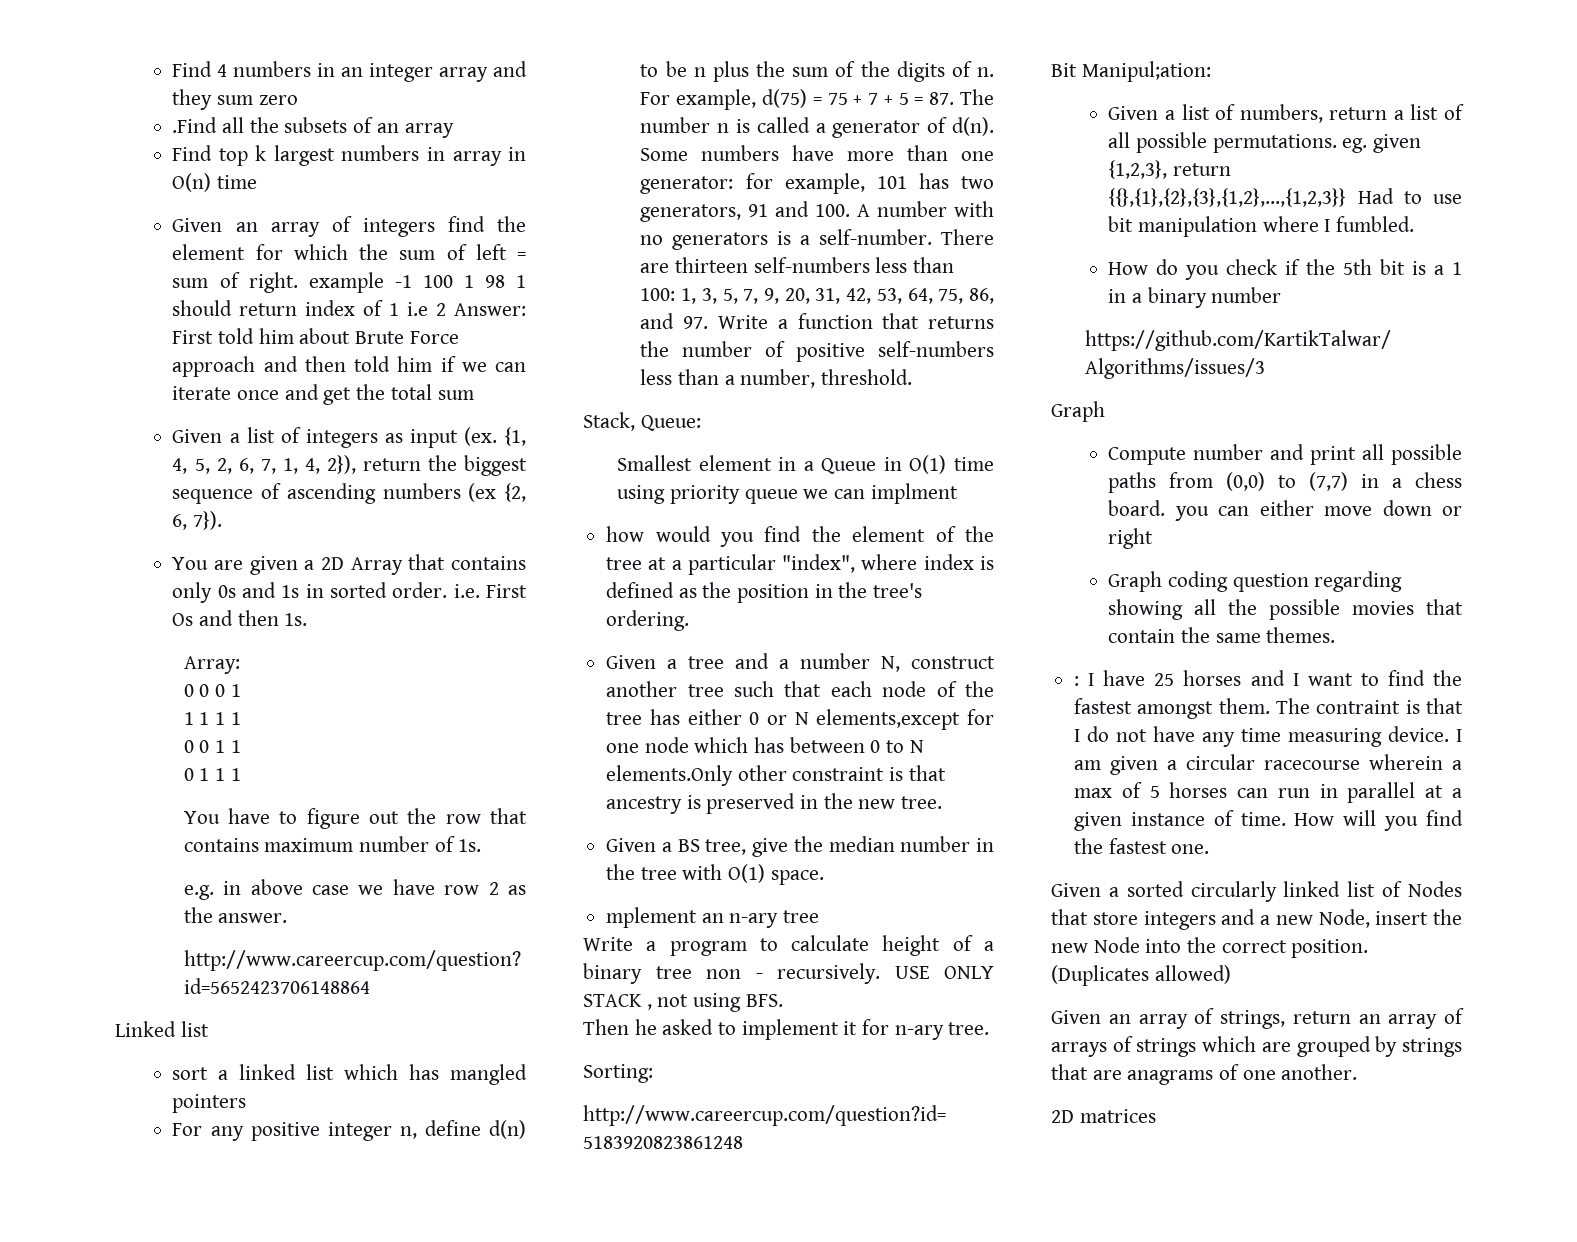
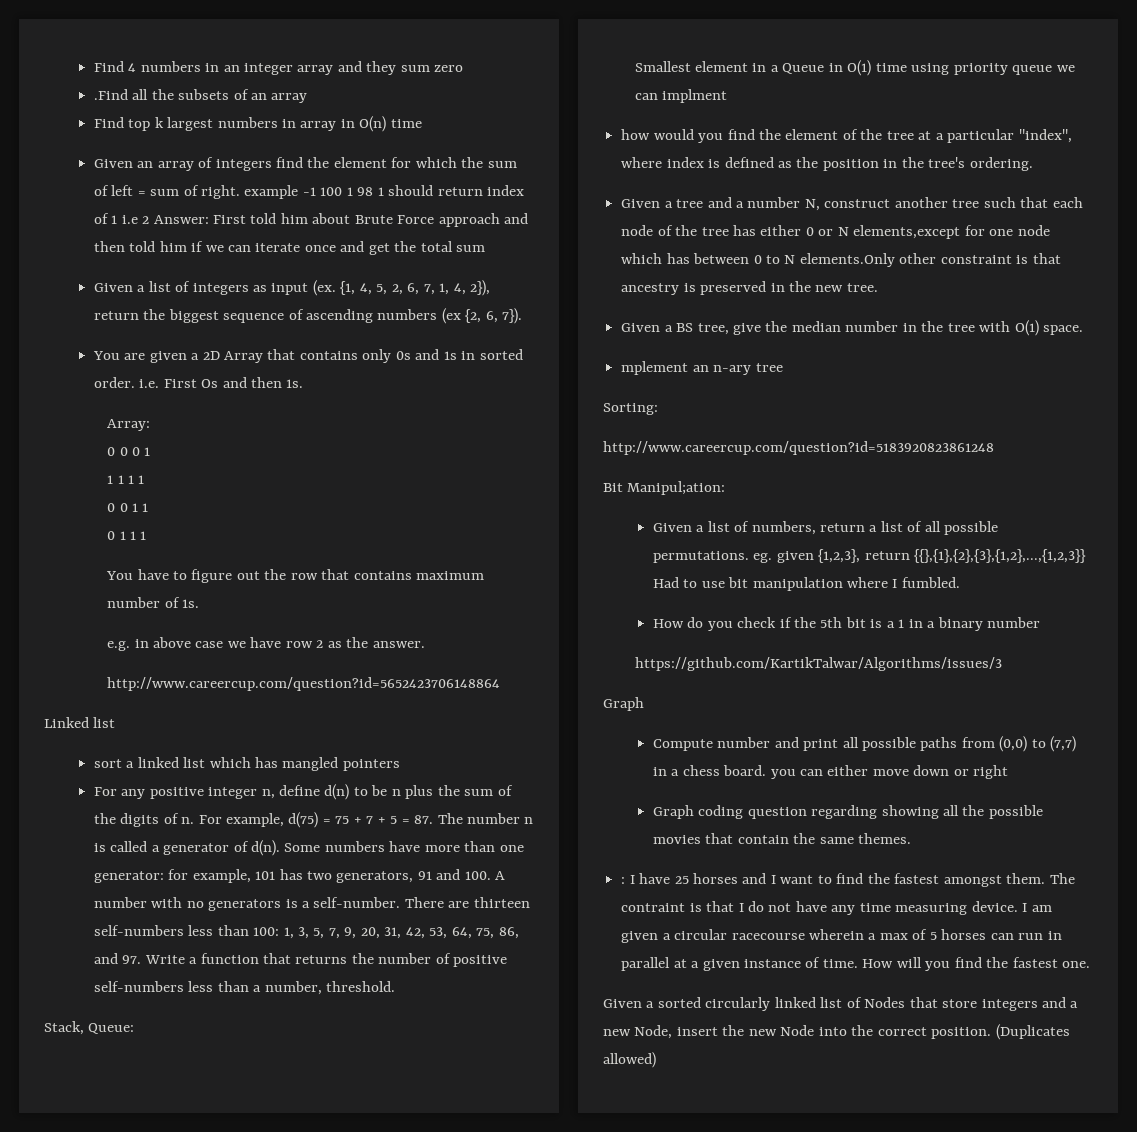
[583,935,994,956] [583,963,994,984] [583,993,783,1012] [583,1019,990,1040] // Write a program to calculate height of a binary tree non - recursively. USE ONLY STACK , not using BFS. // Then he asked to implement it for n-ary tree. -> (783, 367) none
[1051,1008,1464,1029] [1051,1036,1462,1057] [1051,1064,1358,1085] [1051,1109,1156,1123] // Given an array of strings, return an array of arrays of strings which are grouped by strings that are anagrams of one another. // 2D matrices -> (656, 1060) none

